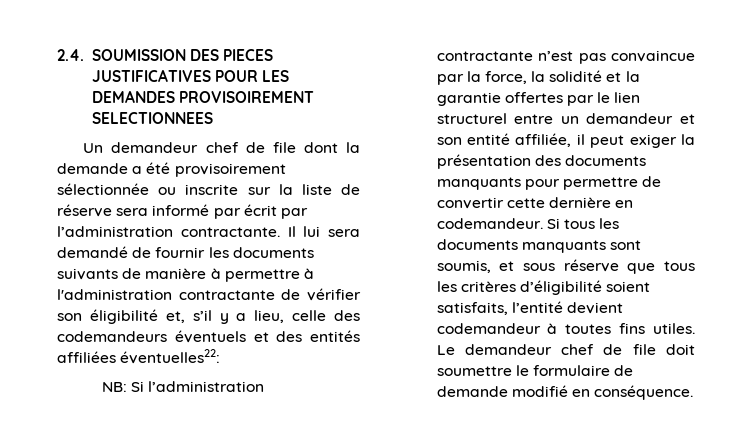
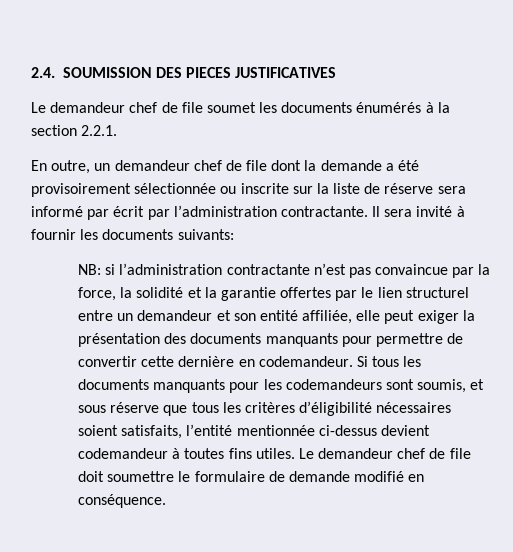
[214,70,290,82] [91,90,314,103] [91,112,213,124] [83,143,104,153] POUR LES DEMANDES PROVISOIREMENT SELECTIONNEES // Un -> [31,102,450,113] [31,125,118,136] [31,160,111,174] // Le demandeur chef de file soumet les documents énumérés à la section 2.2.1. // En outre, un
[303,226,360,237] [57,246,314,258] [57,268,314,282] [57,288,361,301] [57,309,360,324] [57,330,360,343] [57,349,221,364] lui sera demandé de fournir les documents suivants de manière à permettre à l'administration contractante de vérifier son éligibilité et, s’il y a lieu, celle des codemandeurs éventuels et des entités affiliées éventuelles22: -> [384,206,465,217] [31,229,234,240] sera invité à fournir les documents suivants:
[130,381,144,392] Si -> [105,264,116,275] si
[576,134,585,145] il -> [356,310,381,321] elle
(606, 246) none -> [229,379,382,393] pour les codemandeurs
(602, 287) none -> [376,402,452,413] nécessaires
(563, 307) none -> [236,425,377,436] mentionnée ci-dessus

